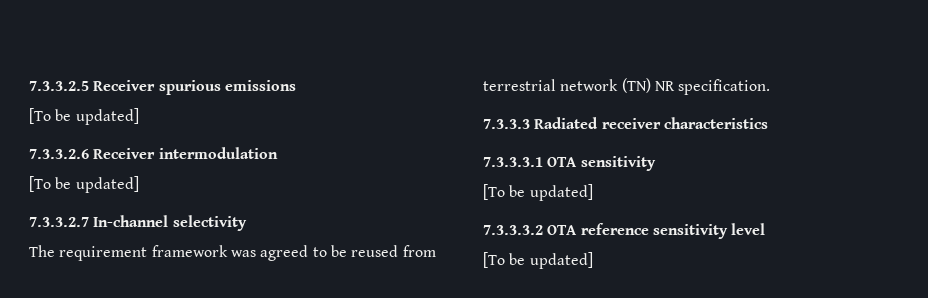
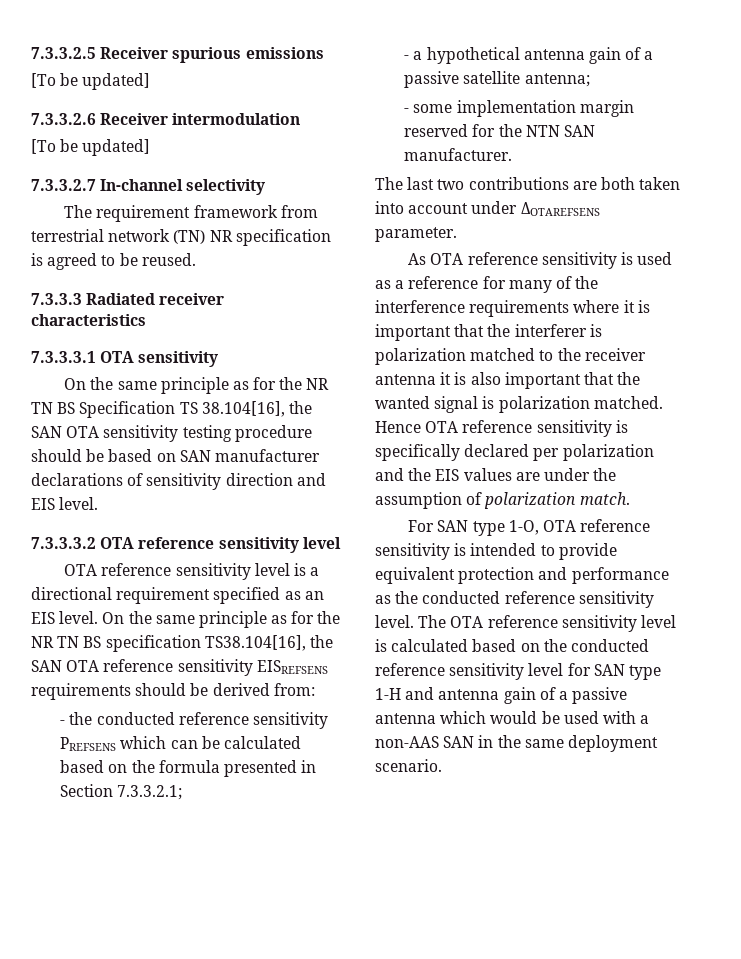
[230,245,399,261] was agreed to be reused -> (278, 211) none
[678,79,771,95] specification. -> [235,229,331,246] [31,253,196,270] specification is agreed to be reused.
[483,184,593,201] [To be updated] -> [64,377,330,394] [31,401,312,418] [31,425,312,442] [31,449,320,462] [31,473,326,490] [31,497,99,510] On the same principle as for the NR TN BS Specification TS 38.104[16], the SAN OTA sensitivity testing procedure should be based on SAN manufacturer declarations of sensitivity direction and EIS level.
[483,252,593,269] [To be updated] -> [64,563,320,580] [31,587,324,604] [31,611,341,628] [31,635,333,652] [31,659,328,676] [31,683,315,700] [60,712,328,729] [60,736,301,751] [60,760,317,777] [60,784,183,800] [404,47,654,64] [404,71,590,88] [404,100,634,117] [404,124,595,137] [404,148,513,161] [375,177,681,190] [375,201,600,216] [375,227,457,242] [408,252,673,269] [375,276,599,293] [375,300,650,317] [375,324,602,341] [375,348,646,365] [375,372,641,389] [375,396,663,413] [375,420,628,437] [375,444,654,461] [375,468,617,481] [375,492,630,509] [408,519,651,536] [375,543,617,560] [375,567,669,584] [375,591,654,608] [375,615,676,632] [375,639,649,652] [375,663,661,680] [375,687,628,704] [375,711,650,724] [375,735,658,752] [375,759,442,772] OTA reference sensitivity level is a directional requirement specified as an EIS level. On the same principle as for the NR TN BS specification TS38.104[16], the SAN OTA reference sensitivity EISREFSENS requirements should be derived from: // - the conducted reference sensitivity PREFSENS which can be calculated based on the formula presented in Section 7.3.3.2.1; // - a hypothetical antenna gain of a passive satellite antenna; // - some implementation margin reserved for the NTN SAN manufacturer. // The last two contributions are both taken into account under ΔOTAREFSENS parameter. // As OTA reference sensitivity is used as a reference for many of the interference requirements where it is important that the interferer is polarization matched to the receiver antenna it is also important that the wanted signal is polarization matched. Hence OTA reference sensitivity is specifically declared per polarization and the EIS values are under the assumption of polarization match. // For SAN type 1-O, OTA reference sensitivity is intended to provide equivalent protection and performance as the conducted reference sensitivity level. The OTA reference sensitivity level is calculated based on the conducted reference sensitivity level for SAN type 1-H and antenna gain of a passive antenna which would be used with a non-AAS SAN in the same deployment scenario.

